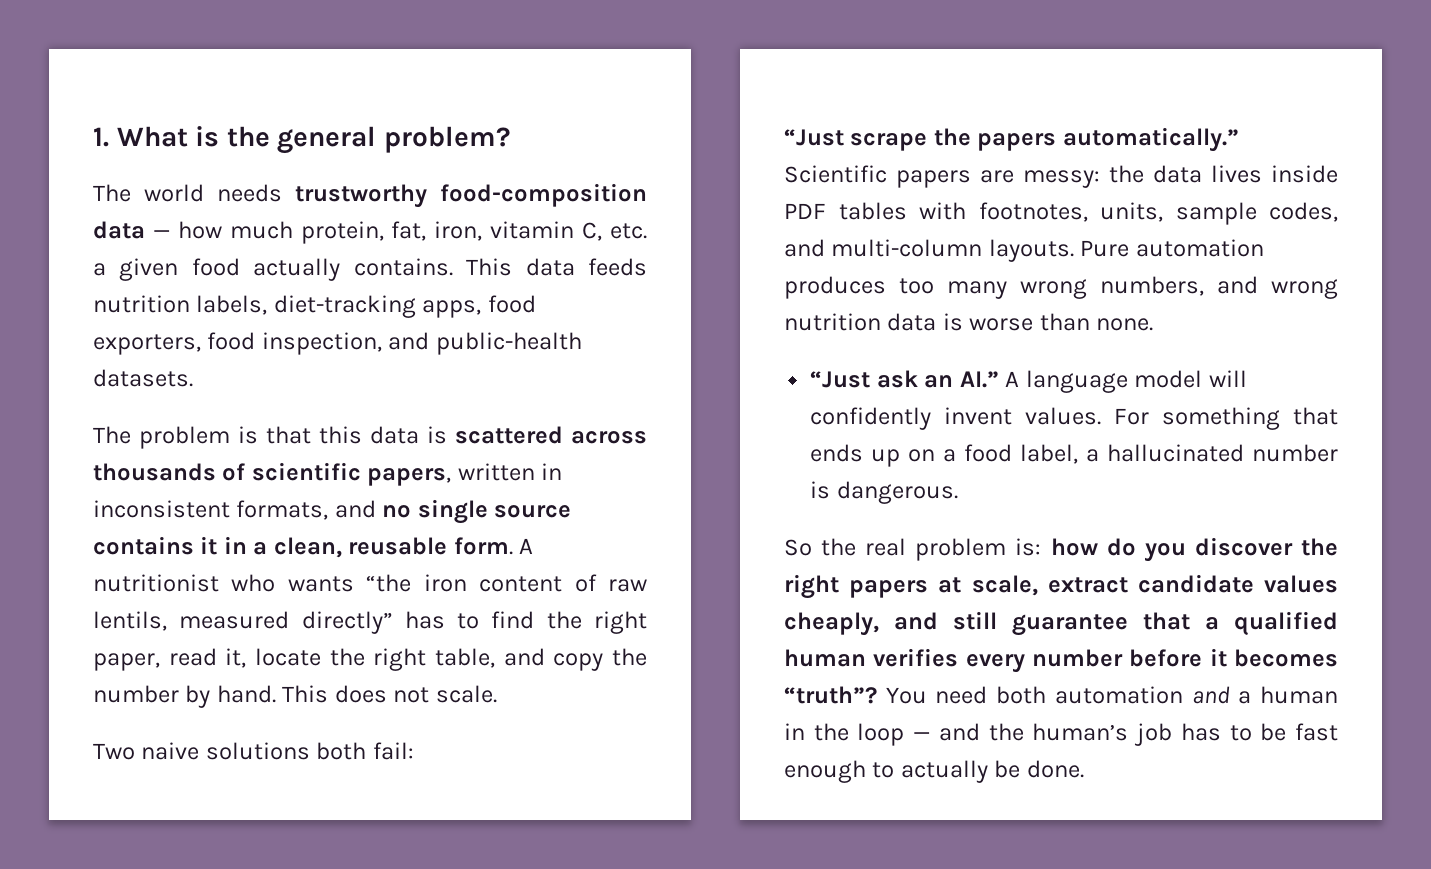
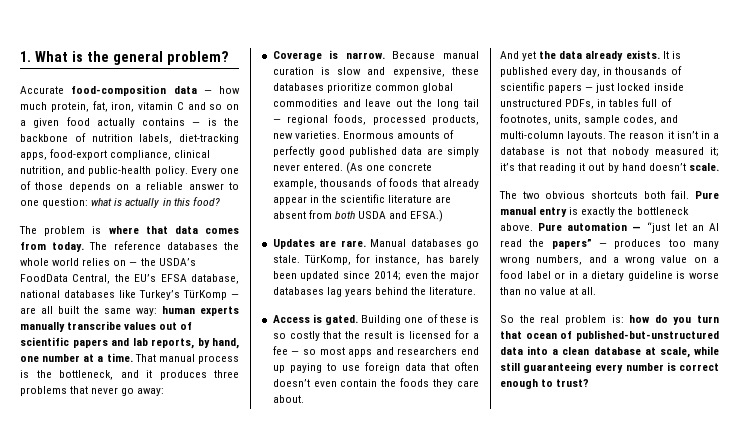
[93,184,427,208] The world needs trustworthy -> [20,86,64,94] Accurate
[582,222,647,241] [93,258,647,281] [93,295,536,318] [93,332,582,355] [93,369,193,387] [93,426,647,449] [93,462,563,486] [93,499,572,524] [93,536,534,558] [93,574,647,592] [93,611,647,634] [93,648,647,671] [93,685,497,708] [93,742,414,760] [784,127,1239,152] [784,165,1338,188] [784,202,966,220] C, etc. a given food actually contains. This data feeds nutrition labels, diet-tracking apps, food exporters, food inspection, and public-health datasets. // The problem is that this data is scattered across thousands of scientific papers, written in inconsistent formats, and no single source contains it in a clean, reusable form. A nutritionist who wants “the iron content of raw lentils, measured directly” has to find the right paper, read it, locate the right table, and copy the number by hand. This does not scale. // Two naive solutions both fail: // “Just scrape the papers automatically.” Scientific papers are messy: the data lives inside PDF tables with -> [176,102,239,110] [20,117,239,128] [20,133,239,144] [20,149,211,160] [20,166,239,176] [20,181,239,192] [20,197,220,208] [19,226,239,236] [20,241,239,252] [20,258,196,266] [20,274,240,284] [20,290,239,300] [20,306,239,316] [20,321,193,332] [20,337,239,349] [20,353,239,364] [20,370,239,380] [20,386,165,396] [272,50,479,61] [272,67,479,77] [272,83,453,93] [272,99,480,109] [272,114,479,125] [272,130,455,139] [272,146,479,157] [272,162,433,174] [272,178,479,189] [272,194,452,205] [272,210,444,222] [272,239,479,249] [272,254,479,265] [272,271,479,281] [272,287,477,297] [272,314,479,325] [272,330,479,341] [272,346,479,357] [272,362,479,373] [272,378,479,389] [272,395,304,403] [500,50,681,61] [500,66,682,77] [500,82,684,93] [500,98,672,109] C and so on a given food actually contains — is the backbone of nutrition labels, diet-tracking apps, food-export compliance, clinical nutrition, and public-health policy. Every one of those depends on a reliable answer to one question: what is actually in this food? // The problem is where that data comes from today. The reference databases the whole world relies on — the USDA’s FoodData Central, the EU’s EFSA database, national databases like Turkey’s TürKomp — are all built the same way: human experts manually transcribe values out of scientific papers and lab reports, by hand, one number at a time. That manual process is the bottleneck, and it produces three problems that never go away: // Coverage is narrow. Because manual curation is slow and expensive, these databases prioritize common global commodities and leave out the long tail — regional foods, processed products, new varieties. Enormous amounts of perfectly good published data are simply never entered. (As one concrete example, thousands of foods that already appear in the scientific literature are absent from both USDA and EFSA.) // Updates are rare. Manual databases go stale. TürKomp, for instance, has barely been updated since 2014; even the major databases lag years behind the literature. // Access is gated. Building one of these is so costly that the result is licensed for a fee — so most apps and researchers end up paying to use foreign data that often doesn’t even contain the foods they care about. // And yet the data already exists. It is published every day, in thousands of scientific papers — just locked inside unstructured PDFs, in tables full of
[1080,239,1264,257] Pure automation -> [608,131,719,139] [500,147,719,157] [500,163,719,173] [499,190,719,199] [500,207,689,217] [500,222,719,233] [500,239,607,249] The reason it isn’t in a database is not that nobody measured it; it’s that reading it out by hand doesn’t scale. // The two obvious shortcuts both fail. Pure manual entry is exactly the bottleneck above. Pure automation — “just let an AI read the papers” —
[1271,279,1338,299] [784,313,1154,331] [810,370,1247,393] [810,407,1338,430] [810,444,1338,467] [810,481,958,504] wrong nutrition data is worse than none. // “Just ask an AI.” A language model will confidently invent values. For something that ends up on a food label, a hallucinated number is dangerous. -> [612,255,719,265] [500,270,719,281] [500,287,597,295] a wrong value on a food label or in a dietary guideline is worse than no value at all.
[1194,537,1338,556] [784,574,1338,599] [784,611,1338,636] [784,648,1338,673] [784,686,1338,704] [784,723,1338,746] [784,760,1084,783] discover the right papers at scale, extract candidate values cheaply, and still guarantee that a qualified human verifies every number before it becomes “truth”? You need both automation and a human in the loop — and the human’s job has to be fast enough to actually be done. -> [697,315,719,323] [500,330,719,341] [500,346,719,358] [500,362,719,373] [500,379,590,389] turn that ocean of published-but-unstructured data into a clean database at scale, while still guaranteeing every number is correct enough to trust?

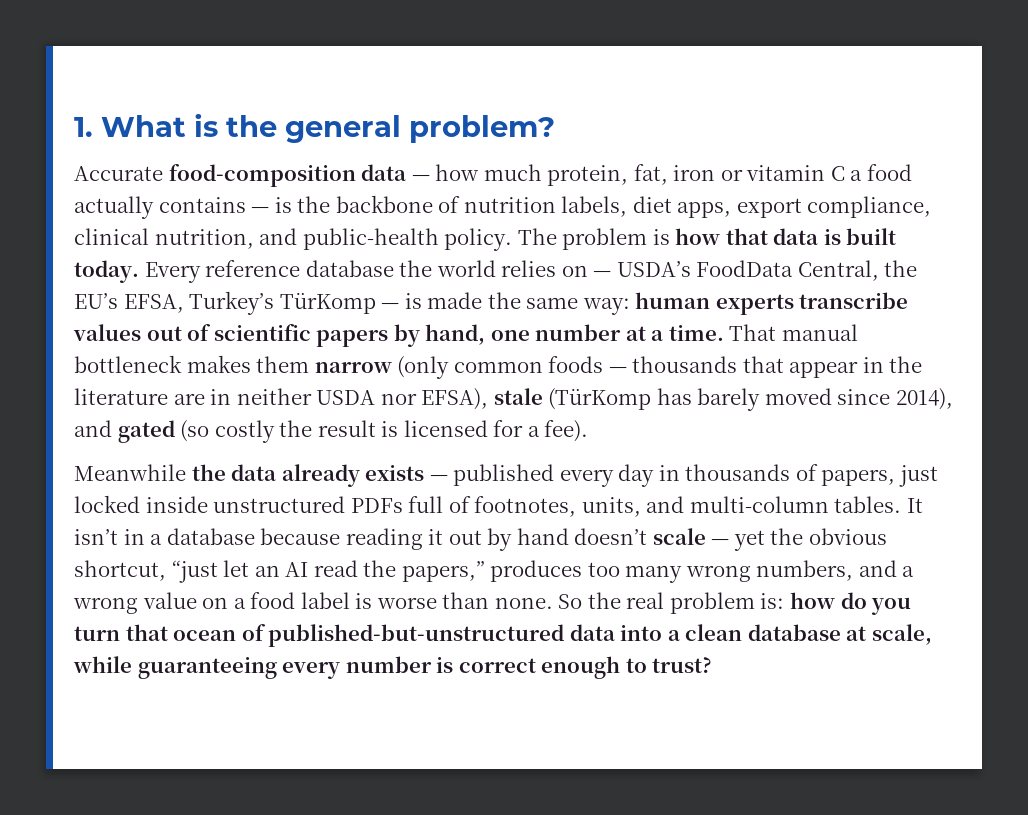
[111,102,239,112] [20,118,60,128] iron, vitamin C and so on a given -> [673,165,863,181] iron or vitamin C a
[179,134,239,144] [20,149,108,160] diet-tracking apps, food-export -> [632,196,802,218] diet apps, export
[190,166,239,176] [20,181,239,192] [20,197,220,208] Every one of those depends on a reliable answer to one question: what is actually in this food? // -> (513, 239) none
[108,226,139,234] where -> [675,228,721,245] how
[204,228,239,234] [20,241,239,252] [20,258,49,266] comes from today. The reference databases the whole -> [823,228,897,245] [74,260,433,283] is built today. Every reference database the
[140,258,156,266] the -> (612, 274) none
[160,274,240,284] [20,290,239,300] [20,306,79,314] EFSA database, national databases like Turkey’s TürKomp — are all built -> [123,291,483,315] EFSA, Turkey’s TürKomp — is made
[20,322,65,332] manually -> (794, 304) none
[111,338,194,349] and lab reports, -> (389, 338) none
[197,355,239,364] [20,370,239,380] [20,386,165,396] [272,50,479,61] [272,67,479,77] [272,83,453,93] [272,99,480,109] [272,114,479,125] [272,130,455,139] [272,146,479,157] [272,162,433,174] [272,178,479,189] process is the bottleneck, and it produces three problems that never go away: // Coverage is narrow. Because manual curation is slow and expensive, these databases prioritize common global commodities and leave out the long tail — regional foods, processed products, new varieties. Enormous amounts of perfectly good published data are simply never entered. (As one concrete example, thousands of foods that already -> [74,355,784,379] bottleneck makes them narrow (only common foods — thousands that
[339,194,385,203] scientific -> (923, 364) none
[272,210,444,222] [272,239,479,249] [272,254,479,265] [272,271,479,281] [272,287,477,297] [272,314,479,325] [272,331,342,341] absent from both USDA and EFSA.) // Updates are rare. Manual databases go stale. TürKomp, for instance, has barely been updated since 2014; even the major databases lag years behind the literature. // Access is gated. Building one of these is so costly that -> [210,388,953,411] [74,420,275,443] in neither USDA nor EFSA), stale (TürKomp has barely moved since 2014), and gated (so costly
[272,346,479,357] [272,362,479,373] [272,378,479,389] [272,395,304,403] [500,50,681,61] fee — so most apps and researchers end up paying to use foreign data that often doesn’t even contain the foods they care about. // And yet the data already exists. It is -> [544,420,589,442] [74,464,448,487] fee). // Meanwhile the data already exists —
[580,67,601,77] day, -> [618,464,655,487] day
[500,82,594,93] scientific papers — -> [821,469,896,486] papers,
[565,99,640,109] PDFs, in tables -> [350,498,403,513] PDFs
[584,115,679,125] [500,131,719,141] [500,147,719,157] [500,163,537,171] sample codes, and multi-column layouts. The reason it isn’t in a database is not that nobody measured it; it’s that -> [646,496,923,513] [74,528,341,545] and multi-column tables. It isn’t in a database because
[688,163,719,171] [499,190,719,199] [500,207,689,217] [500,222,642,231] scale. // The two obvious shortcuts both fail. Pure manual entry is exactly the bottleneck above. Pure automation — -> [652,528,888,551] [74,560,166,581] scale — yet the obvious shortcut,
[551,239,607,249] papers” — -> [401,561,485,582] papers,”
[554,271,719,281] [500,287,597,295] or in a dietary guideline is worse than no value at all. // -> [355,592,553,609] is worse than none.
[500,362,520,371] still -> (132, 664) none

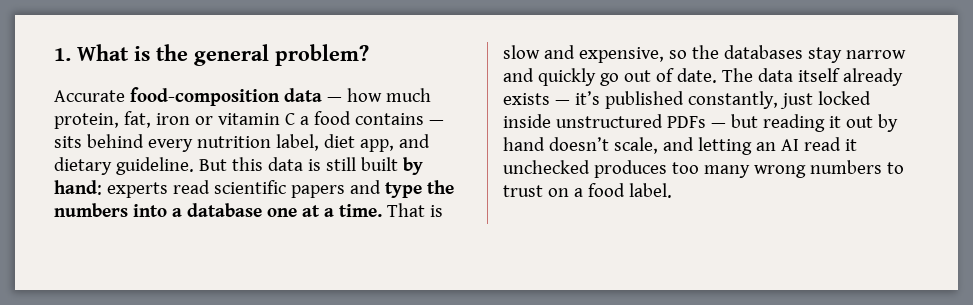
[74,196,154,219] actually -> (351, 118) none
[274,195,932,218] [74,228,897,251] [74,260,918,283] [74,291,909,315] [73,324,858,347] [74,355,923,379] [74,388,953,411] [74,420,589,443] [74,464,896,487] is the backbone of nutrition labels, diet apps, export compliance, clinical nutrition, and public-health policy. The problem is how that data is built today. Every reference database the world relies on — USDA’s FoodData Central, the EU’s EFSA, Turkey’s TürKomp — is made the same way: human experts transcribe values out of scientific papers by hand, one number at a time. That manual bottleneck makes them narrow (only common foods — thousands that appear in the literature are in neither USDA nor EFSA), stale (TürKomp has barely moved since 2014), and gated (so costly the result is licensed for a fee). // Meanwhile the data already exists — published every day in thousands of papers, -> [54,134,430,152] [54,157,423,175] [54,180,454,198] [54,203,443,217] [503,45,906,63] [503,68,903,86] [503,91,778,109] sits behind every nutrition label, diet app, and dietary guideline. But this data is still built by hand: experts read scientific papers and type the numbers into a database one at a time. That is slow and expensive, so the databases stay narrow and quickly go out of date. The data itself already exists — it’s published constantly,
[408,496,923,517] [74,528,341,545] full of footnotes, units, and multi-column tables. It isn’t in a database because -> [710,114,758,128] — but
[652,528,888,551] [74,560,250,583] scale — yet the obvious shortcut, “just let -> [613,137,752,155] scale, and letting
[363,560,485,582] the papers,” -> [844,139,857,151] [503,160,590,174] it unchecked
[756,560,915,581] [73,592,912,615] [74,624,932,647] [73,656,713,679] numbers, and a wrong value on a food label is worse than none. So the real problem is: how do you turn that ocean of published-but-unstructured data into a clean database at scale, while guaranteeing every number is correct enough to trust? -> [809,160,904,174] [503,183,672,198] numbers to trust on a food label.

